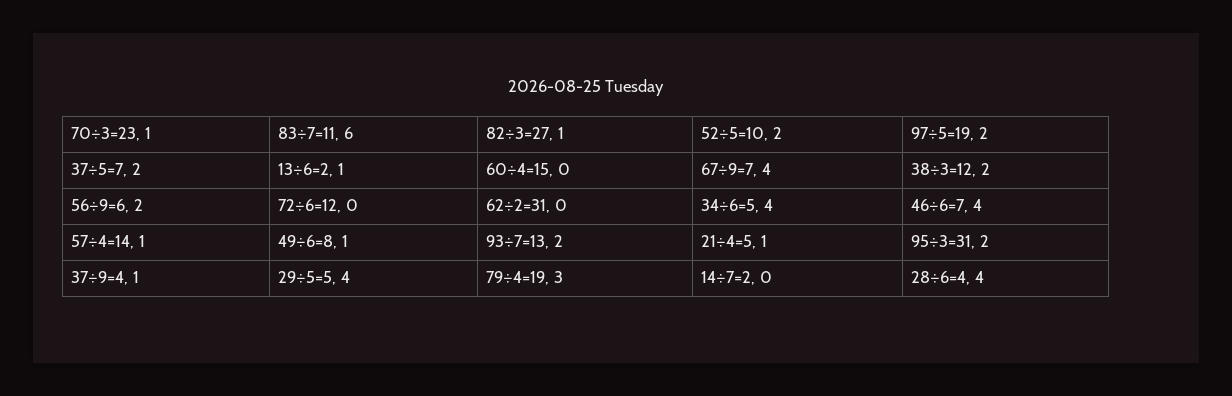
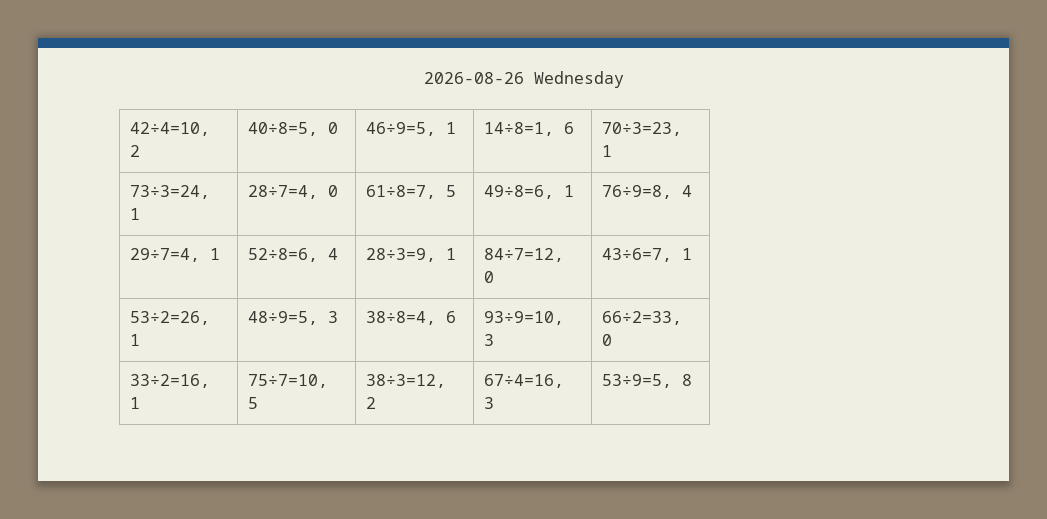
[507,79,665,96] [71,127,151,141] [278,127,353,141] [486,127,564,141] [701,127,782,141] [911,127,988,141] [71,163,141,177] [278,163,344,177] [486,163,570,177] [701,163,771,177] [911,163,990,177] [71,199,143,213] [278,199,358,213] [486,199,567,213] [701,199,773,213] [911,199,982,213] [71,235,145,249] [278,235,348,249] [486,235,563,249] [701,235,767,249] [911,235,989,249] [71,271,139,285] [278,271,350,285] [486,271,563,285] [701,271,772,285] [911,271,984,285] 2026-08-25 Tuesday // 70÷3=23, 1 | 83÷7=11, 6 | 82÷3=27, 1 | 52÷5=10, 2 | 97÷5=19, 2 // 37÷5=7, 2 | 13÷6=2, 1 | 60÷4=15, 0 | 67÷9=7, 4 | 38÷3=12, 2 // 56÷9=6, 2 | 72÷6=12, 0 | 62÷2=31, 0 | 34÷6=5, 4 | 46÷6=7, 4 // 57÷4=14, 1 | 49÷6=8, 1 | 93÷7=13, 2 | 21÷4=5, 1 | 95÷3=31, 2 // 37÷9=4, 1 | 29÷5=5, 4 | 79÷4=19, 3 | 14÷7=2, 0 | 28÷6=4, 4 -> [423,71,624,88] [129,122,210,136] [129,145,140,157] [247,122,338,136] [365,122,456,136] [483,122,574,136] [601,122,682,136] [601,145,612,157] [129,185,210,199] [129,208,140,220] [247,185,338,199] [365,185,456,199] [483,185,574,199] [601,185,692,199] [129,248,220,262] [247,248,338,262] [365,248,456,262] [483,248,564,262] [483,271,494,283] [601,248,692,262] [129,311,210,325] [129,334,140,346] [247,311,338,325] [365,311,456,325] [483,311,564,325] [483,334,494,346] [601,311,682,325] [601,334,612,346] [129,374,210,388] [129,397,140,409] [247,374,328,388] [247,397,258,409] [365,374,446,388] [365,397,376,409] [483,374,564,388] [483,397,494,409] [601,374,692,388] 2026-08-26 Wednesday // 42÷4=10, 2 | 40÷8=5, 0 | 46÷9=5, 1 | 14÷8=1, 6 | 70÷3=23, 1 // 73÷3=24, 1 | 28÷7=4, 0 | 61÷8=7, 5 | 49÷8=6, 1 | 76÷9=8, 4 // 29÷7=4, 1 | 52÷8=6, 4 | 28÷3=9, 1 | 84÷7=12, 0 | 43÷6=7, 1 // 53÷2=26, 1 | 48÷9=5, 3 | 38÷8=4, 6 | 93÷9=10, 3 | 66÷2=33, 0 // 33÷2=16, 1 | 75÷7=10, 5 | 38÷3=12, 2 | 67÷4=16, 3 | 53÷9=5, 8

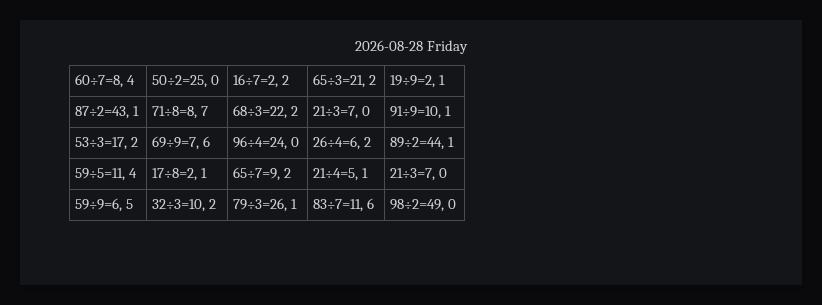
[423,71,624,88] [129,122,210,136] [129,145,140,157] [247,122,338,136] [365,122,456,136] [483,122,574,136] [601,122,682,136] [601,145,612,157] [129,185,210,199] [129,208,140,220] [247,185,338,199] [365,185,456,199] [483,185,574,199] [601,185,692,199] [129,248,220,262] [247,248,338,262] [365,248,456,262] [483,248,564,262] [483,271,494,283] [601,248,692,262] [129,311,210,325] [129,334,140,346] [247,311,338,325] [365,311,456,325] [483,311,564,325] [483,334,494,346] [601,311,682,325] [601,334,612,346] [129,374,210,388] [129,397,140,409] [247,374,328,388] [247,397,258,409] [365,374,446,388] [365,397,376,409] [483,374,564,388] [483,397,494,409] [601,374,692,388] 2026-08-26 Wednesday // 42÷4=10, 2 | 40÷8=5, 0 | 46÷9=5, 1 | 14÷8=1, 6 | 70÷3=23, 1 // 73÷3=24, 1 | 28÷7=4, 0 | 61÷8=7, 5 | 49÷8=6, 1 | 76÷9=8, 4 // 29÷7=4, 1 | 52÷8=6, 4 | 28÷3=9, 1 | 84÷7=12, 0 | 43÷6=7, 1 // 53÷2=26, 1 | 48÷9=5, 3 | 38÷8=4, 6 | 93÷9=10, 3 | 66÷2=33, 0 // 33÷2=16, 1 | 75÷7=10, 5 | 38÷3=12, 2 | 67÷4=16, 3 | 53÷9=5, 8 -> [355,40,468,54] [75,74,135,88] [152,75,219,88] [233,74,289,88] [313,74,376,88] [390,75,445,88] [75,106,139,119] [152,106,208,119] [233,105,298,119] [313,106,370,119] [390,106,451,119] [75,137,138,150] [152,136,210,150] [233,136,299,150] [313,136,371,150] [390,137,454,150] [75,168,137,181] [152,168,207,181] [233,167,291,181] [313,168,368,181] [390,168,447,181] [75,198,133,212] [152,199,216,212] [233,198,297,212] [313,198,374,212] [390,199,456,212] 2026-08-28 Friday // 60÷7=8, 4 | 50÷2=25, 0 | 16÷7=2, 2 | 65÷3=21, 2 | 19÷9=2, 1 // 87÷2=43, 1 | 71÷8=8, 7 | 68÷3=22, 2 | 21÷3=7, 0 | 91÷9=10, 1 // 53÷3=17, 2 | 69÷9=7, 6 | 96÷4=24, 0 | 26÷4=6, 2 | 89÷2=44, 1 // 59÷5=11, 4 | 17÷8=2, 1 | 65÷7=9, 2 | 21÷4=5, 1 | 21÷3=7, 0 // 59÷9=6, 5 | 32÷3=10, 2 | 79÷3=26, 1 | 83÷7=11, 6 | 98÷2=49, 0

